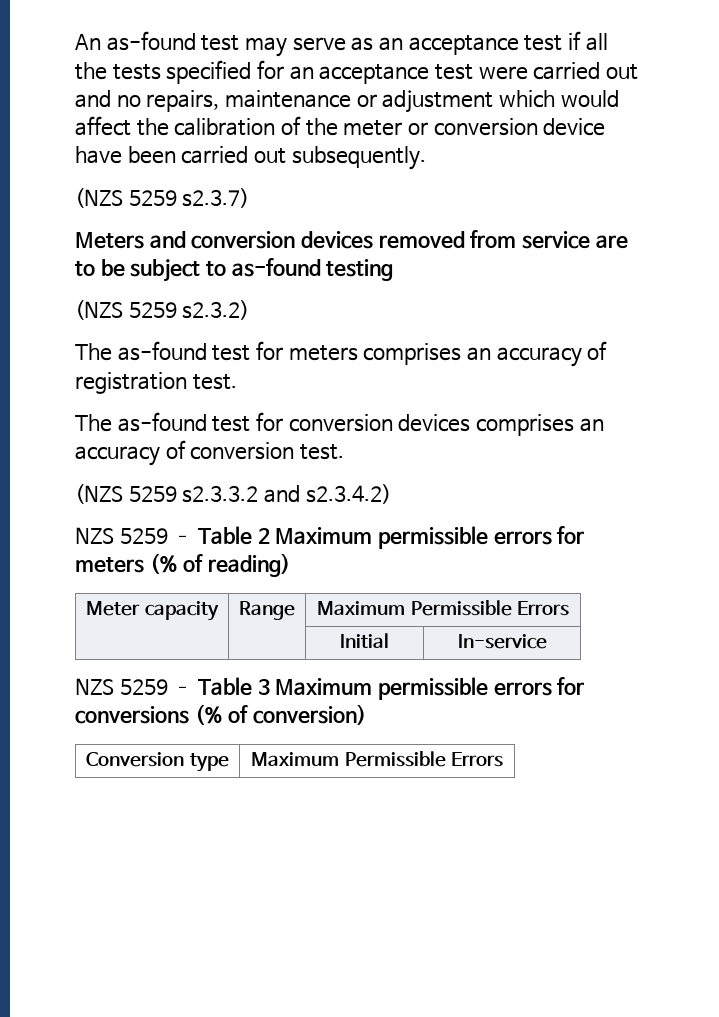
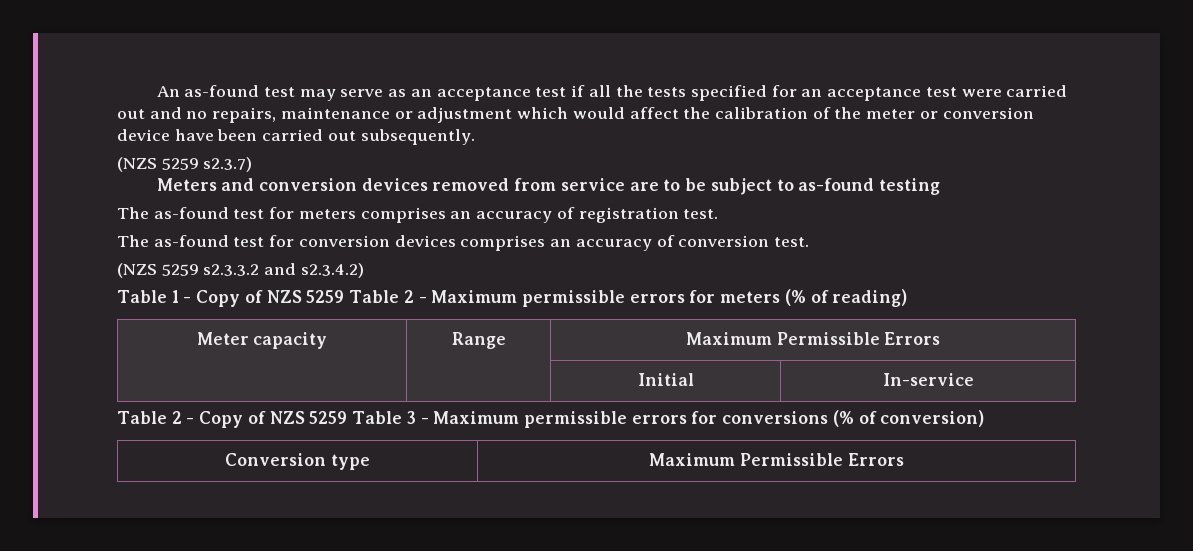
[75,300,250,320] // (NZS 5259 s2.3.2) -> (940, 186) none
[75,526,270,545] NZS 5259 – Table 2 -> [117,290,427,307] Table 1 - Copy of NZS 5259 Table 2 -
[75,678,193,695] NZS 5259 – -> [117,411,348,428] Table 2 - Copy of NZS 5259
(270, 687) none -> [420,417,429,424] -

